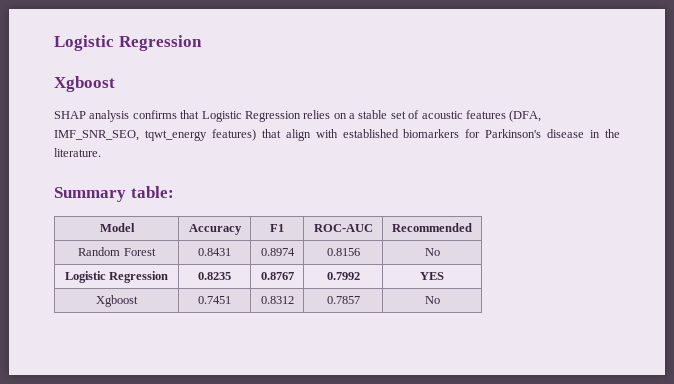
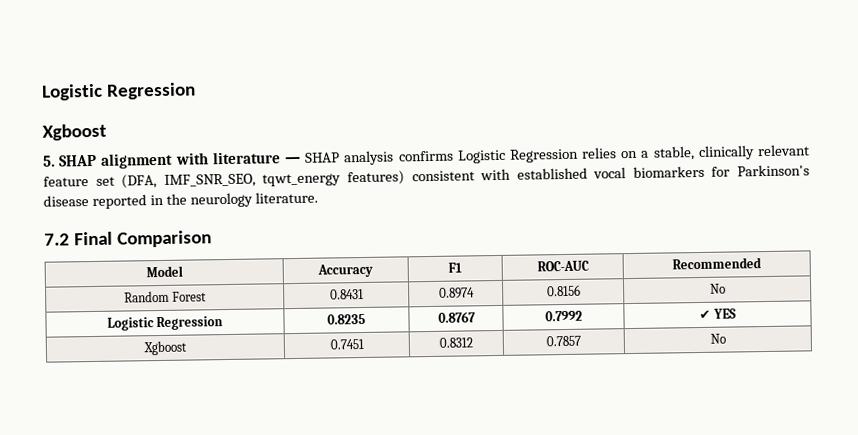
(115, 84) none -> [43,151,301,169] 5. SHAP alignment with literature —
[180,110,200,119] that -> (454, 156) none
[358,110,506,119] stable set of acoustic features -> [652,144,810,161] [43,176,115,187] stable, clinically relevant feature set
[261,129,311,141] that align -> [411,170,475,182] consistent
(399, 133) none -> [593,167,627,179] vocal
(585, 133) none -> [91,194,147,210] reported
(620, 133) none -> [189,192,253,208] neurology
[54,186,174,202] Summary table: -> [44,230,213,248] 7.2 Final Comparison
(360, 276) none -> [699,309,712,319] ✔

